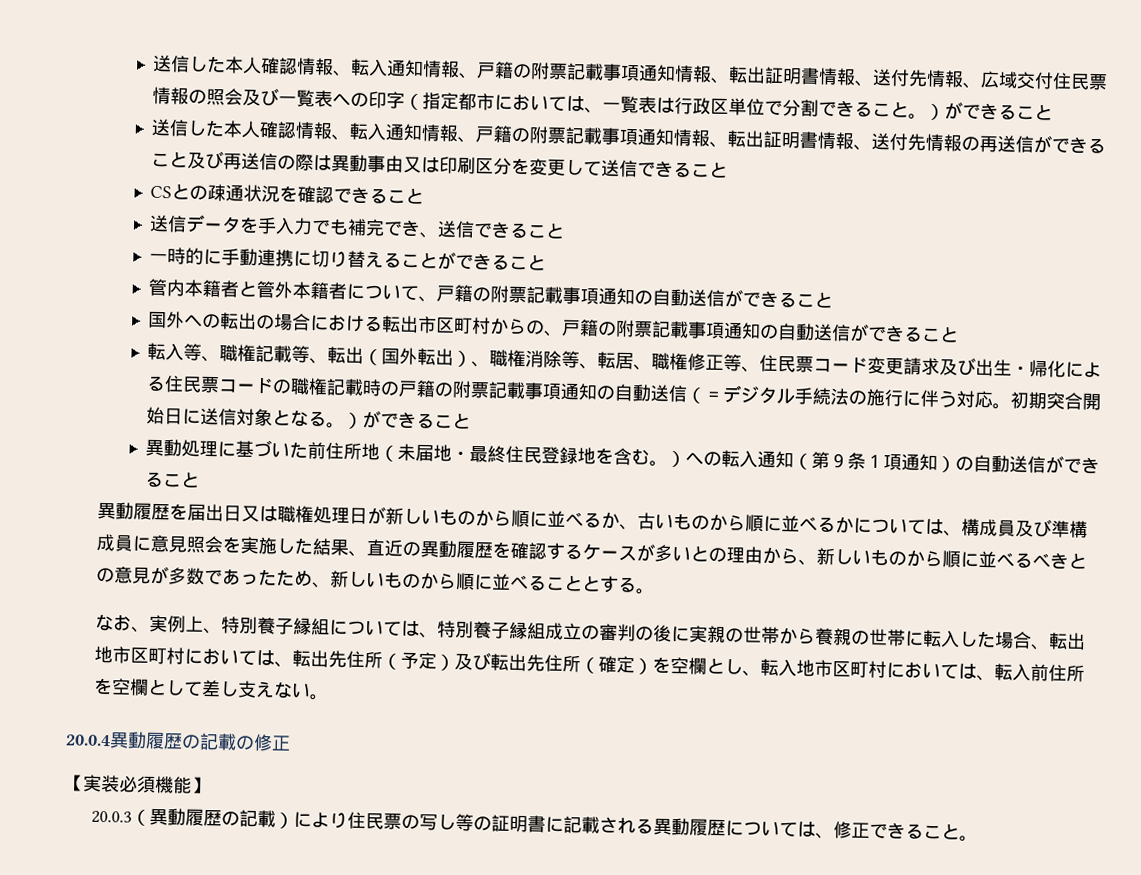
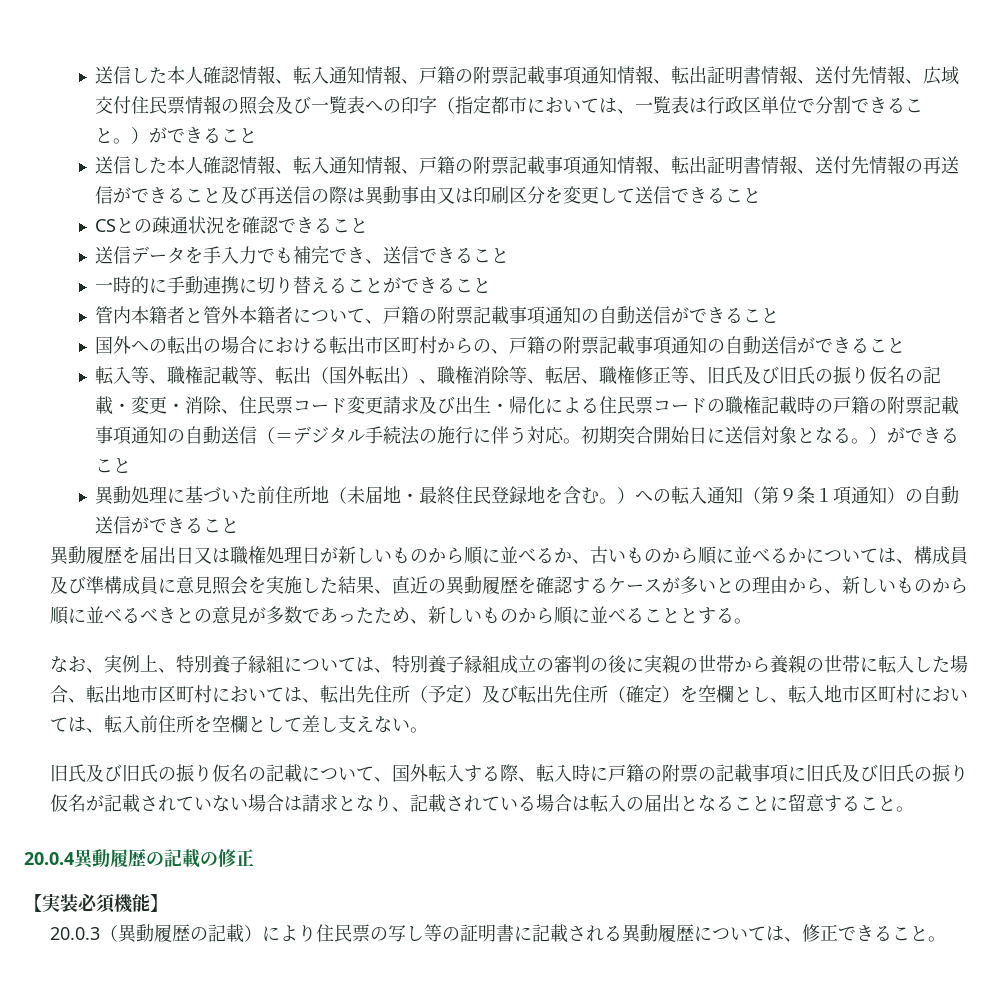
(761, 369) none -> [707,366,942,385] [95,396,240,415] 旧氏及び旧氏の振り仮名の記載・変更・消除、
(329, 697) none -> [49,764,968,783] [49,794,914,813] // 旧氏及び旧氏の振り仮名の記載について、国外転入する際、転入時に戸籍の附票の記載事項に旧氏及び旧氏の振り仮名が記載されていない場合は請求となり、記載されている場合は転入の届出となることに留意すること。

